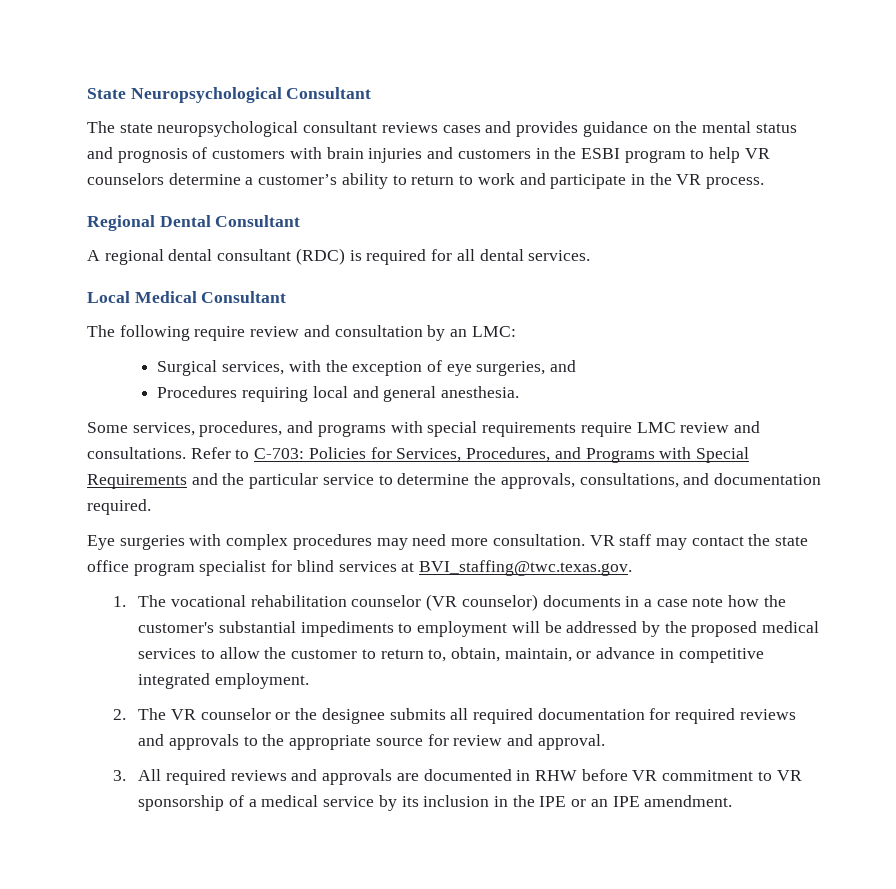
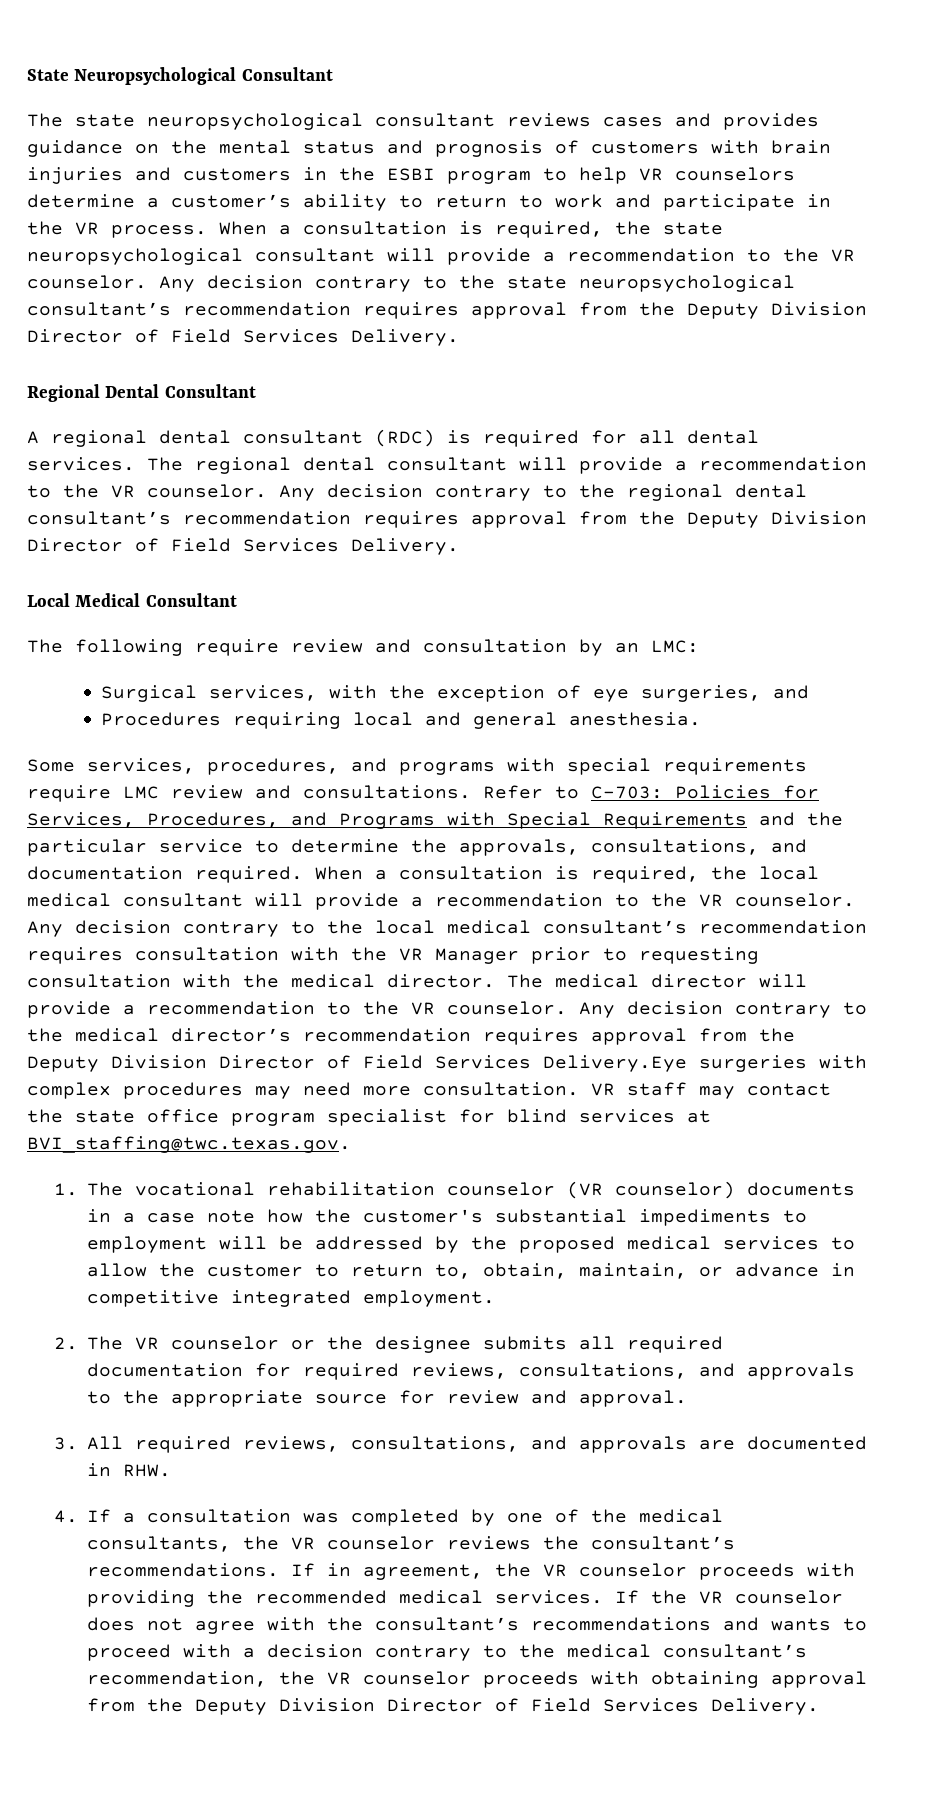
(765, 183) none -> [219,221,723,238] [27,248,855,265] [27,275,795,292] [27,302,867,319] [27,329,459,346] When a consultation is required, the state neuropsychological consultant will provide a recommendation to the VR counselor. Any decision contrary to the state neuropsychological consultant’s recommendation requires approval from the Deputy Division Director of Field Services Delivery.
(591, 255) none -> [147,457,867,474] [27,484,807,501] [27,511,867,528] [27,538,459,555] The regional dental consultant will provide a recommendation to the VR counselor. Any decision contrary to the regional dental consultant’s recommendation requires approval from the Deputy Division Director of Field Services Delivery.
[87,535,115,550] // Eye -> [315,866,819,883] [27,893,855,910] [27,920,867,937] [27,947,759,964] [27,974,807,988] [27,1001,867,1018] [27,1028,795,1045] [27,1055,687,1072] When a consultation is required, the local medical consultant will provide a recommendation to the VR counselor. Any decision contrary to the local medical consultant’s recommendation requires consultation with the VR Manager prior to requesting consultation with the medical director. The medical director will provide a recommendation to the VR counselor. Any decision contrary to the medical director’s recommendation requires approval from the Deputy Division Director of Field Services Delivery.Eye
[739,709,796,720] reviews -> [411,1363,688,1379] reviews, consultations,
[230,770,287,781] reviews -> [243,1436,520,1452] reviews, consultations,
[534,769,802,781] [138,795,733,811] RHW before VR commitment to VR sponsorship of a medical service by its inclusion in the IPE or an IPE amendment. -> [123,1464,172,1477] [53,1509,724,1526] [87,1536,736,1552] [87,1563,856,1580] [87,1590,844,1607] [87,1617,868,1634] [87,1644,808,1661] [87,1671,868,1688] [87,1698,820,1715] RHW. // 4. If a consultation was completed by one of the medical consultants, the VR counselor reviews the consultant’s recommendations. If in agreement, the VR counselor proceeds with providing the recommended medical services. If the VR counselor does not agree with the consultant’s recommendations and wants to proceed with a decision contrary to the medical consultant’s recommendation, the VR counselor proceeds with obtaining approval from the Deputy Division Director of Field Services Delivery.

